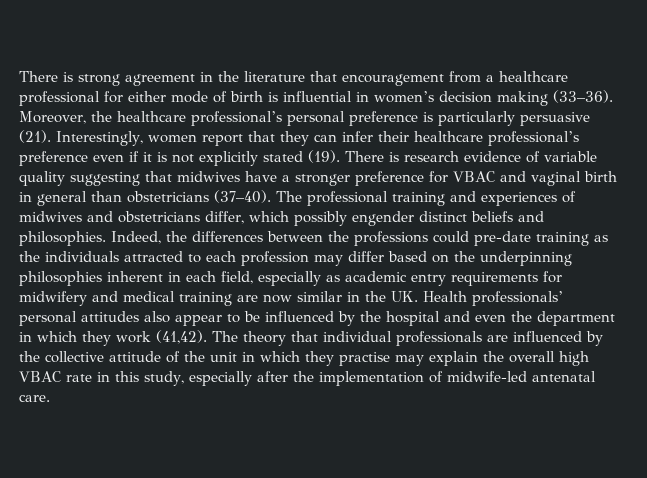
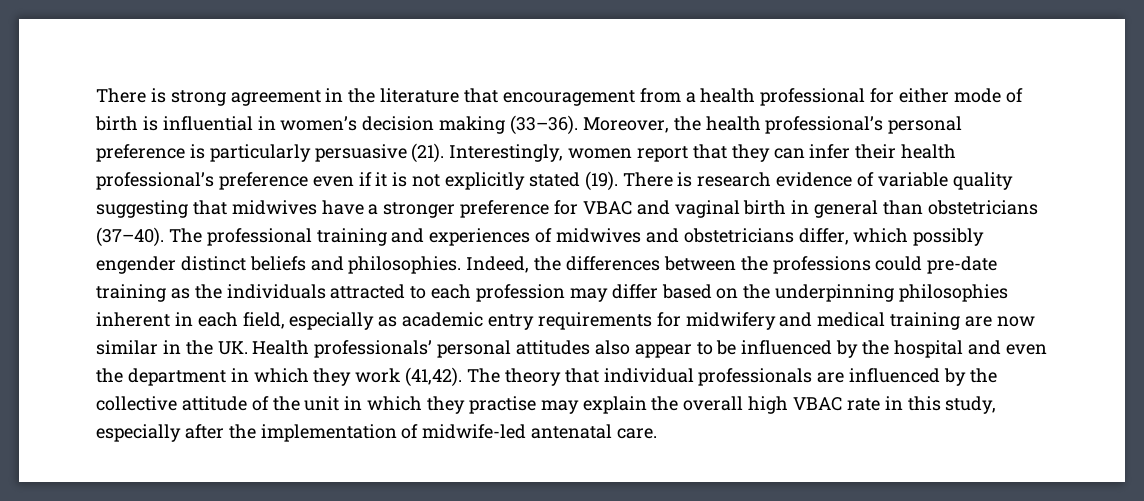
[499,71,568,82] healthcare -> [700,88,756,103] health
[117,111,186,122] healthcare -> [705,116,761,131] health
[413,131,483,142] healthcare -> [901,144,957,159] health

